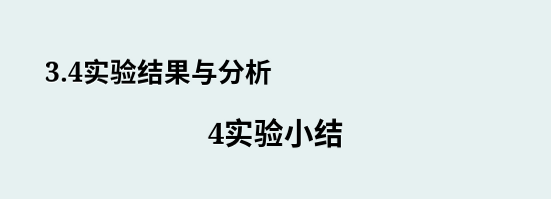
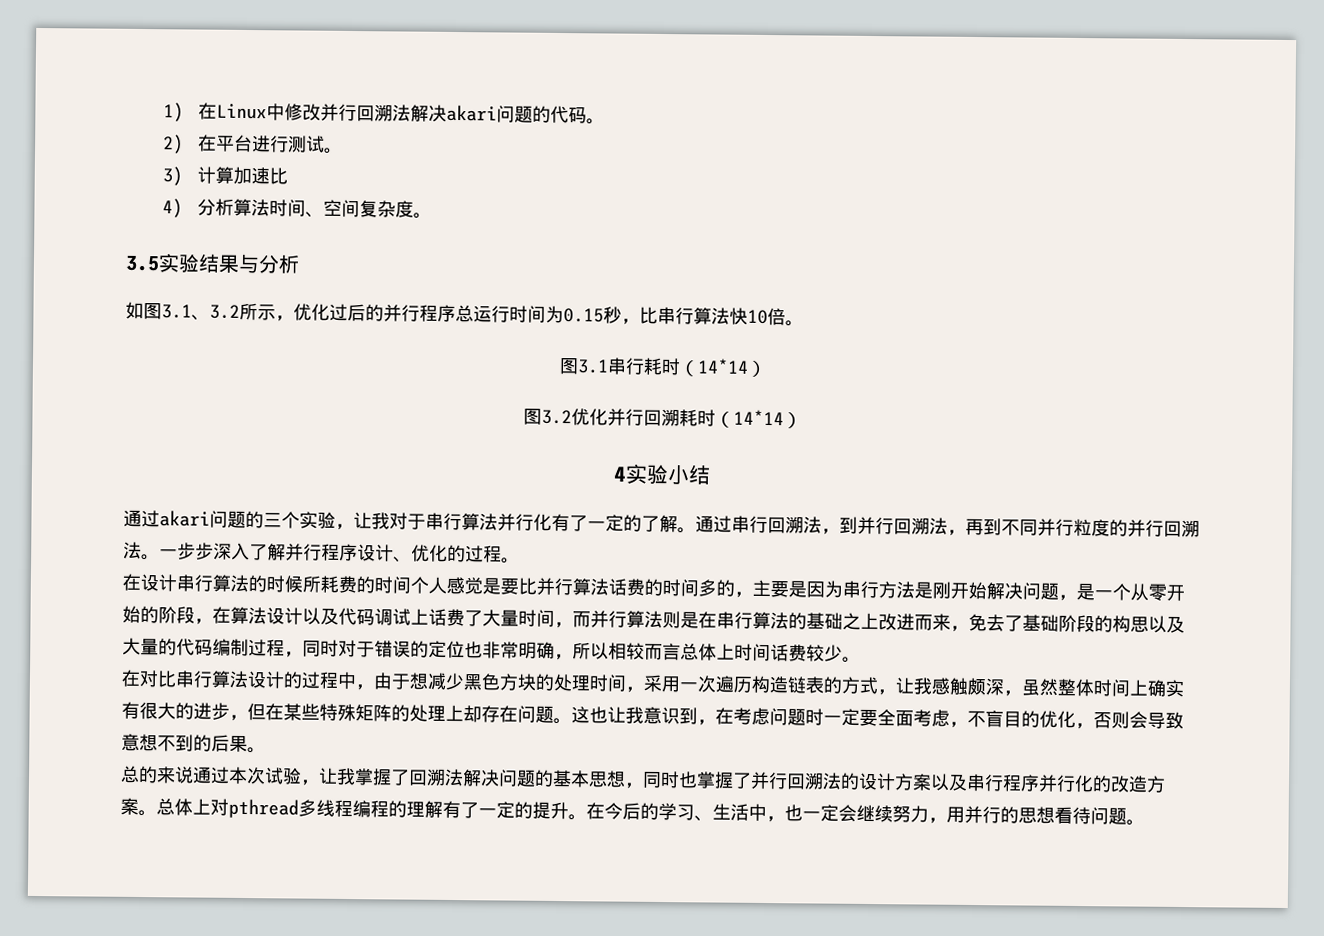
[45,58,273,86] [206,117,344,149] 3.4实验结果与分析 // 4实验小结 -> [162,102,606,125] [161,134,344,154] [161,166,289,186] [161,198,433,219] [125,253,300,274] [125,301,804,327] [559,357,767,377] [523,408,802,429] [613,463,711,485] [123,509,1200,538] [123,541,520,564] [122,573,1185,602] [122,605,1185,634] [122,637,861,663] [121,669,1184,698] [121,701,1184,730] [121,733,266,754] [120,765,1166,793] [120,797,1145,826] 1)在Linux中修改并行回溯法解决akari问题的代码。 // 2)在平台进行测试。 // 3)计算加速比 // 4)分析算法时间、空间复杂度。 // 3.5实验结果与分析 // 如图3.1、3.2所示，优化过后的并行程序总运行时间为0.15秒，比串行算法快10倍。 // 图3.1串行耗时（14*14） // 图3.2优化并行回溯耗时（14*14） // 4实验小结 // 通过akari问题的三个实验，让我对于串行算法并行化有了一定的了解。通过串行回溯法，到并行回溯法，再到不同并行粒度的并行回溯法。一步步深入了解并行程序设计、优化的过程。 // 在设计串行算法的时候所耗费的时间个人感觉是要比并行算法话费的时间多的，主要是因为串行方法是刚开始解决问题，是一个从零开始的阶段，在算法设计以及代码调试上话费了大量时间，而并行算法则是在串行算法的基础之上改进而来，免去了基础阶段的构思以及大量的代码编制过程，同时对于错误的定位也非常明确，所以相较而言总体上时间话费较少。 // 在对比串行算法设计的过程中，由于想减少黑色方块的处理时间，采用一次遍历构造链表的方式，让我感触颇深，虽然整体时间上确实有很大的进步，但在某些特殊矩阵的处理上却存在问题。这也让我意识到，在考虑问题时一定要全面考虑，不盲目的优化，否则会导致意想不到的后果。 // 总的来说通过本次试验，让我掌握了回溯法解决问题的基本思想，同时也掌握了并行回溯法的设计方案以及串行程序并行化的改造方案。总体上对pthread多线程编程的理解有了一定的提升。在今后的学习、生活中，也一定会继续努力，用并行的思想看待问题。

